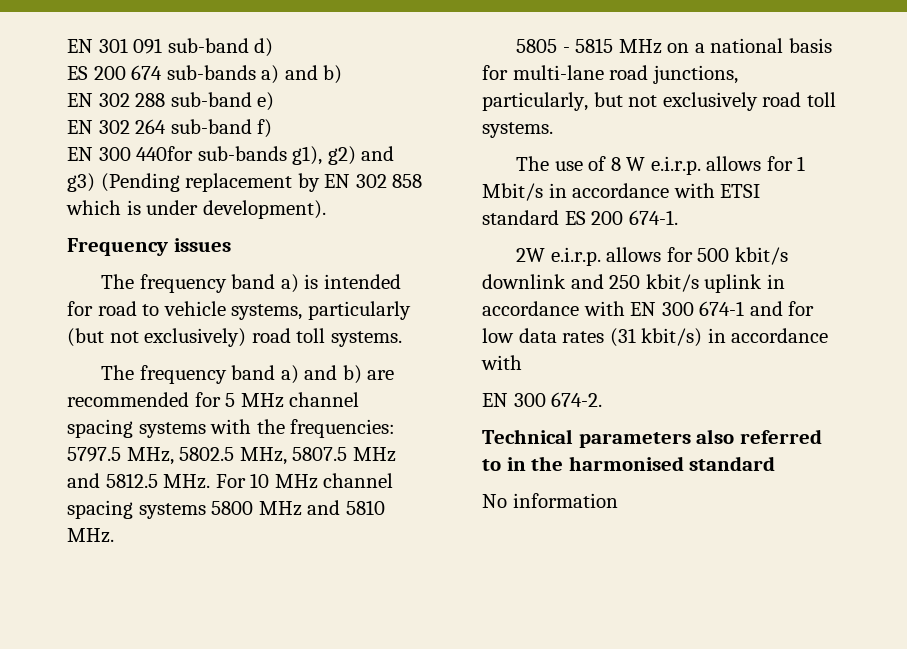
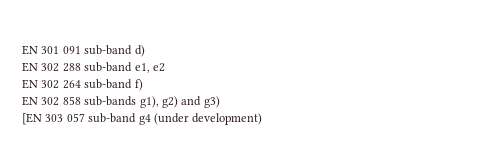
[67,65,343,84] // ES 200 674 sub-bands a) and b) -> (145, 51) none
[257,92,275,111] e) -> [134,63,165,73] e1, e2
[98,146,194,161] 300 440for -> [41,96,81,106] 302 858
[100,173,423,192] [66,200,326,219] [67,238,231,256] [101,274,401,293] [67,301,411,320] [67,328,402,347] [101,365,395,384] [67,392,360,408] [67,419,396,438] [67,447,396,465] [67,473,394,489] [67,500,385,519] [67,528,114,543] [516,38,832,54] [482,65,738,84] [482,92,836,111] [482,122,553,138] [516,156,806,175] [482,183,761,201] [482,210,678,225] [516,247,788,266] [482,274,785,293] [482,301,815,316] [482,328,829,347] [481,355,522,370] [482,392,603,407] [482,429,822,448] [482,456,776,471] [482,493,618,508] (Pending replacement by EN 302 858 which is under development). // Frequency issues // The frequency band a) is intended for road to vehicle systems, particularly (but not exclusively) road toll systems. // The frequency band a) and b) are recommended for 5 MHz channel spacing systems with the frequencies: 5797.5 MHz, 5802.5 MHz, 5807.5 MHz and 5812.5 MHz. For 10 MHz channel spacing systems 5800 MHz and 5810 MHz. // 5805 - 5815 MHz on a national basis for multi-lane road junctions, particularly, but not exclusively road toll systems. // The use of 8 W e.i.r.p. allows for 1 Mbit/s in accordance with ETSI standard ES 200 674-1. // 2W e.i.r.p. allows for 500 kbit/s downlink and 250 kbit/s uplink in accordance with EN 300 674-1 and for low data rates (31 kbit/s) in accordance with // EN 300 674-2. // Technical parameters also referred to in the harmonised standard // No information -> [22,113,263,125] // [EN 303 057 sub-band g4 (under development)

